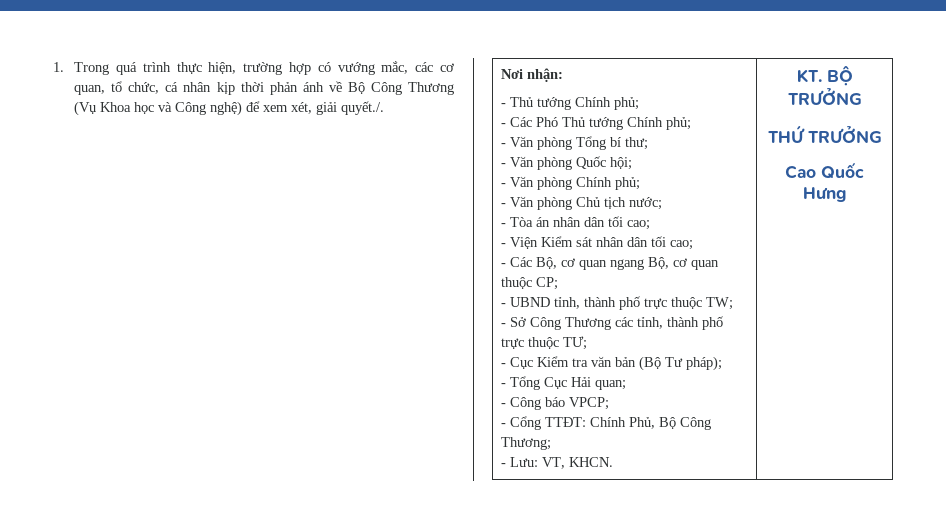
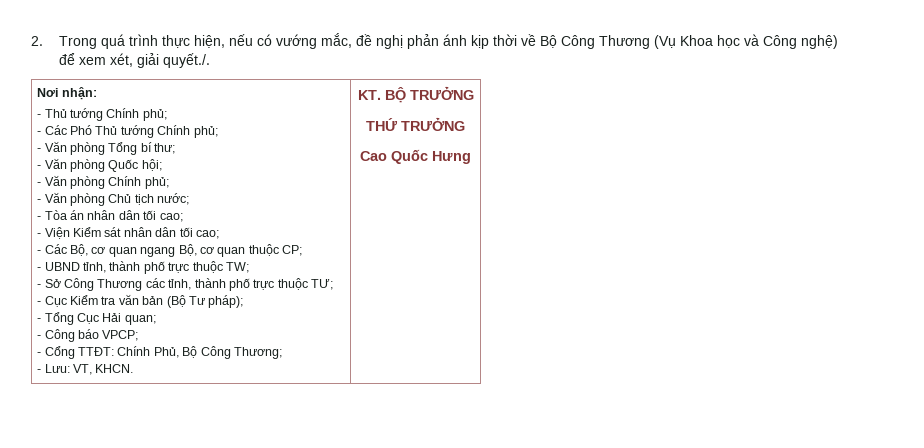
[53,62,64,72] 1. -> [31,36,43,46] 2.
[243,62,312,75] trường hợp -> [228,34,253,46] nếu
[415,62,455,72] [74,81,324,95] các cơ quan, tổ chức, cá nhân kịp thời phản ánh -> [355,34,517,49] đề nghị phản ánh kịp thời

